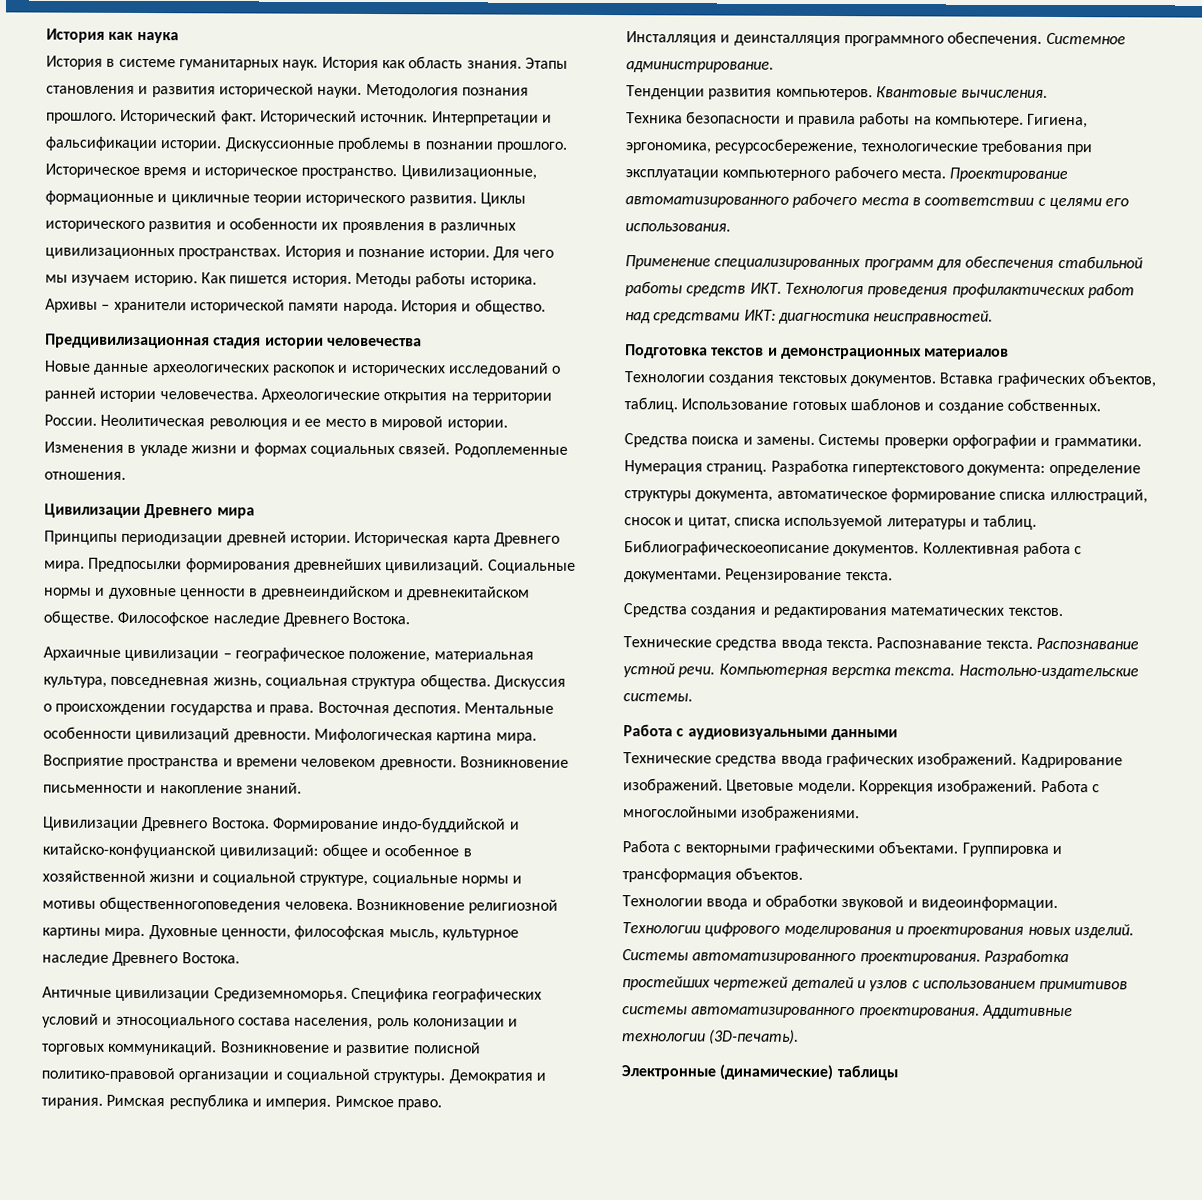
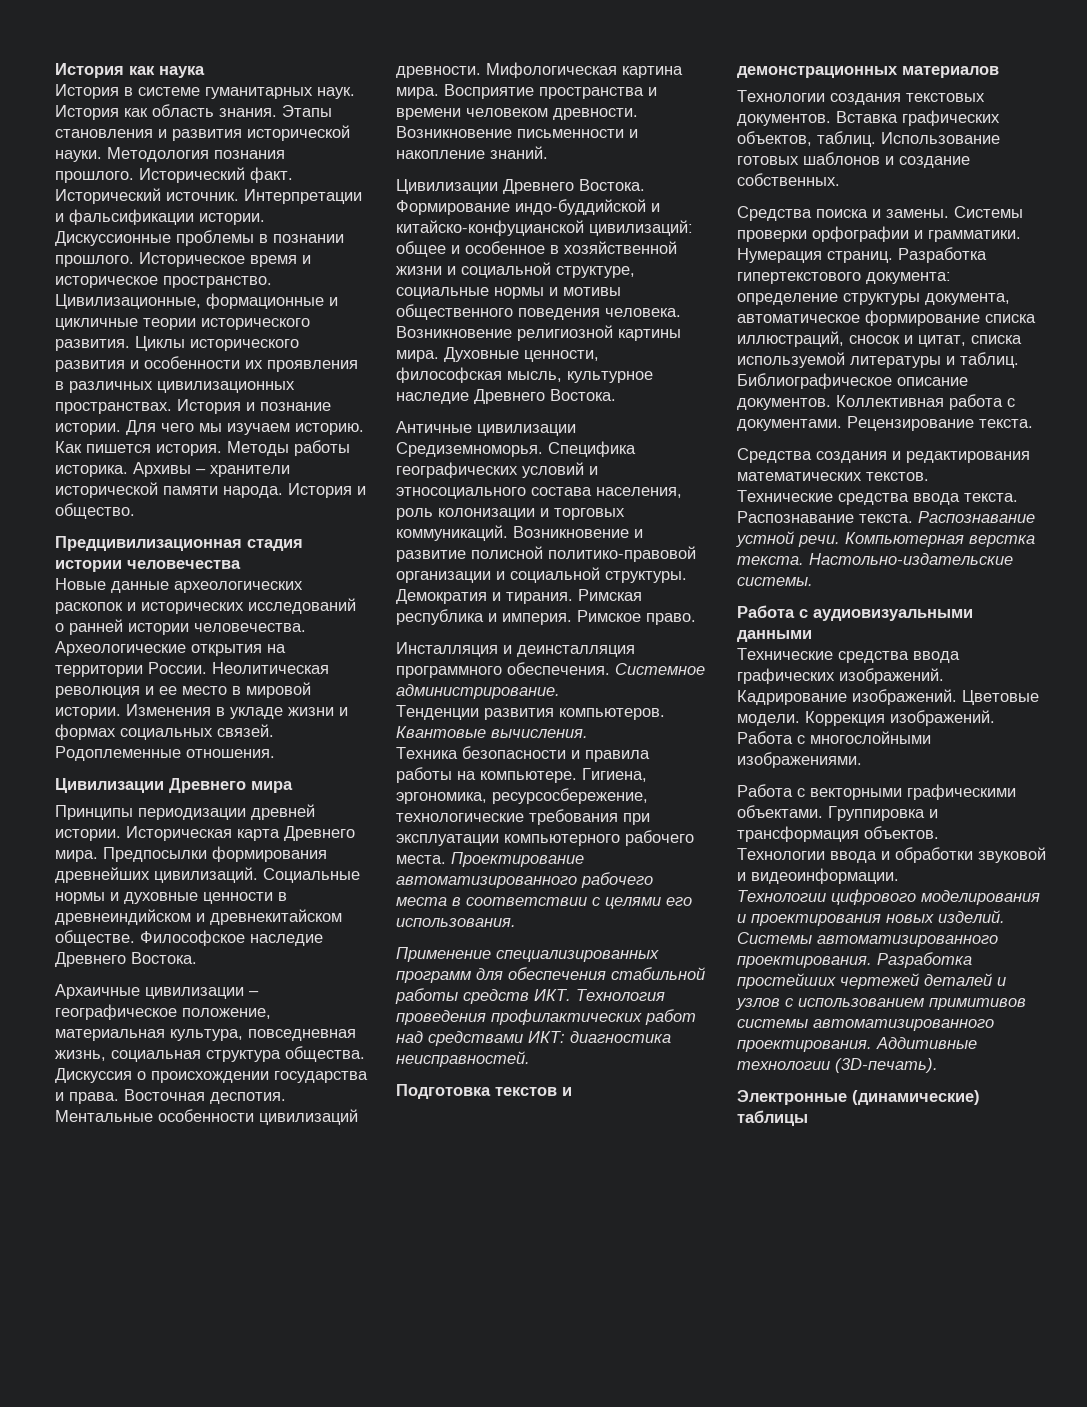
[99,896,282,913] общественногоповедения -> [396,304,600,320] общественного поведения
[624,540,830,556] Библиографическоеописание -> [737,373,968,389] Библиографическое описание

